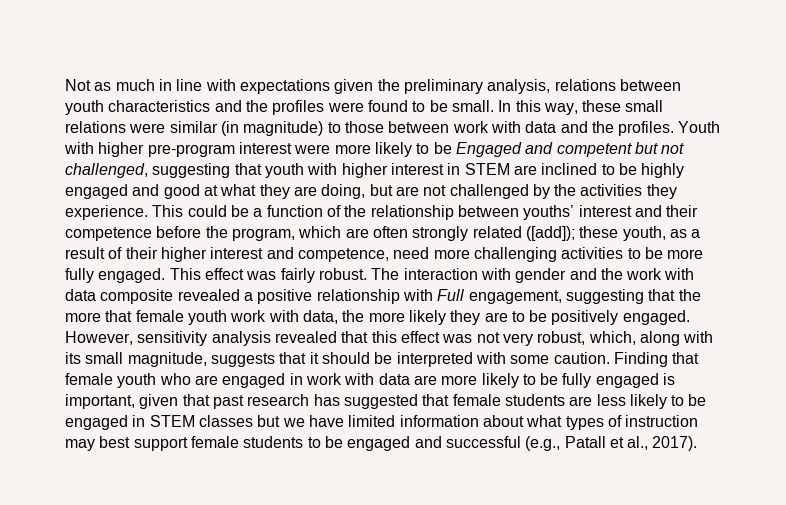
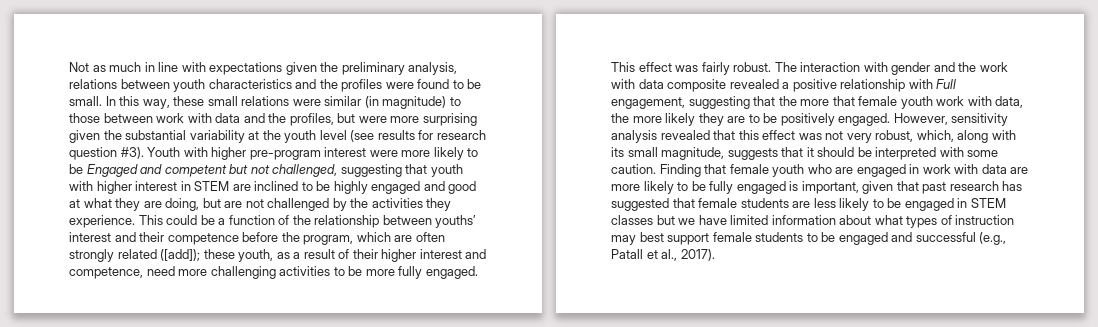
[618,121,675,136] profiles. -> [289,113,477,126] [69,130,486,143] [69,147,144,160] profiles, but were more surprising given the substantial variability at the youth level (see results for research question #3).

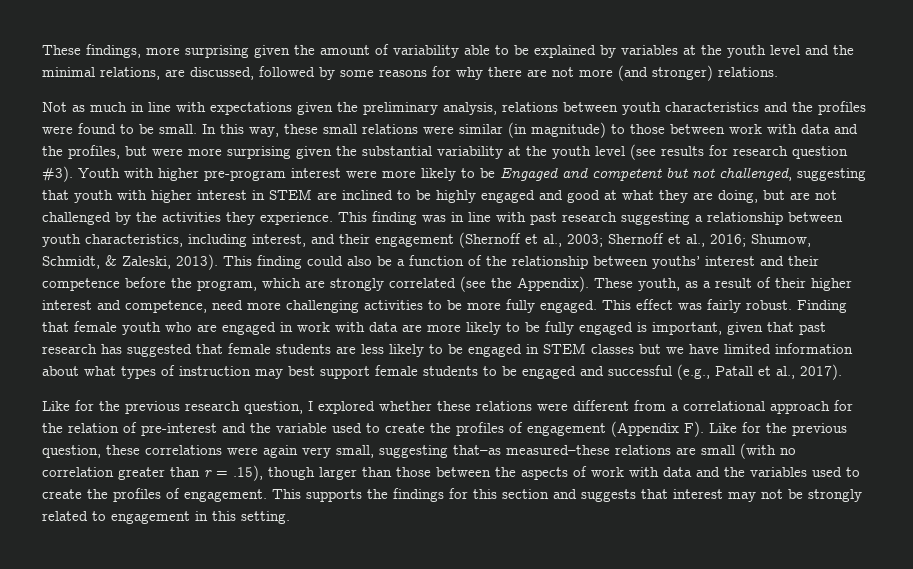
(69, 67) none -> [42,44,854,58] [42,65,778,81] These findings, more surprising given the amount of variability able to be explained by variables at the youth level and the minimal relations, are discussed, followed by some reasons for why there are not more (and stronger) relations. //
[166,215,198,225] could -> [372,211,843,225] [42,232,811,248] [42,254,372,270] finding was in line with past research suggesting a relationship between youth characteristics, including interest, and their engagement (Shernoff et al., 2003; Shernoff et al., 2016; Shumow, Schmidt, & Zaleski, 2013). This finding could also
[415,232,445,242] [69,249,235,262] often strongly related ([add]); these -> [330,276,633,292] strongly correlated (see the Appendix). These
[774,62,1008,75] [611,79,957,92] [611,96,1024,109] [611,113,1009,126] [611,130,1016,143] [611,147,999,160] [611,164,656,174] The interaction with gender and the work with data composite revealed a positive relationship with Full engagement, suggesting that the more that female youth work with data, the more likely they are to be positively engaged. However, sensitivity analysis revealed that this effect was not very robust, which, along with its small magnitude, suggests that it should be interpreted with some caution. -> (792, 305) none
(715, 255) none -> [42,400,853,414] [42,421,847,437] [42,443,796,459] [42,465,860,481] [42,488,862,502] [42,511,290,524] // Like for the previous research question, I explored whether these relations were different from a correlational approach for the relation of pre-interest and the variable used to create the profiles of engagement (Appendix F). Like for the previous question, these correlations were again very small, suggesting that–as measured–these relations are small (with no correlation greater than r = .15), though larger than those between the aspects of work with data and the variables used to create the profiles of engagement. This supports the findings for this section and suggests that interest may not be strongly related to engagement in this setting.

